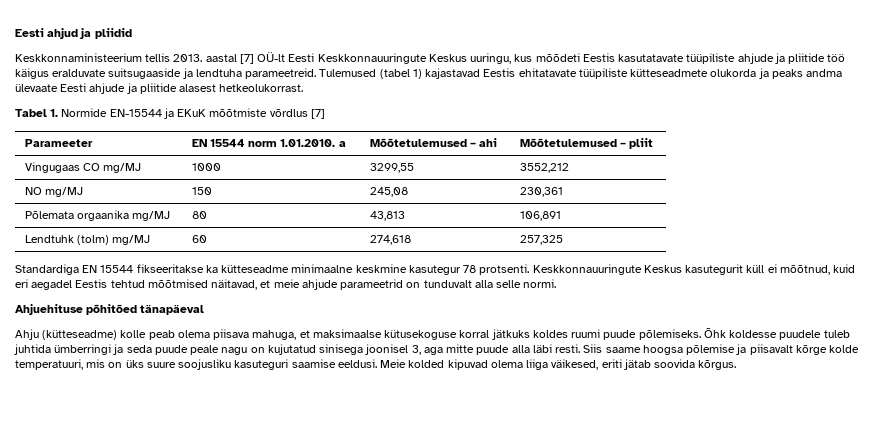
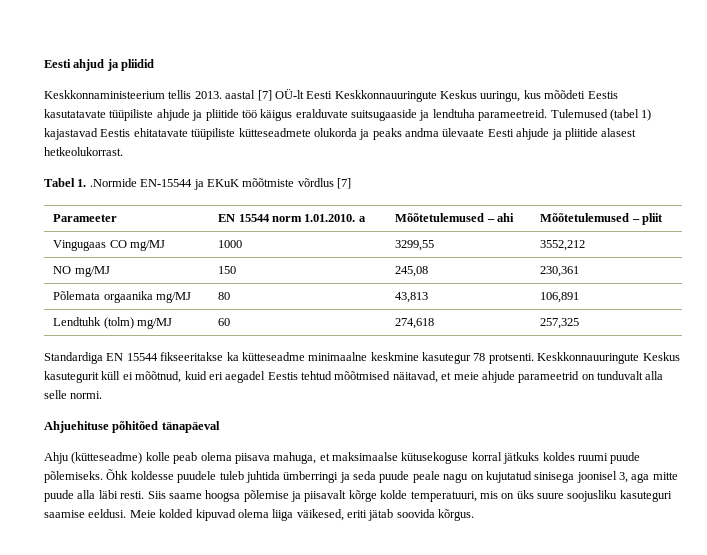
[61,108,108,117] Normide -> [89,178,137,187] .Normide

